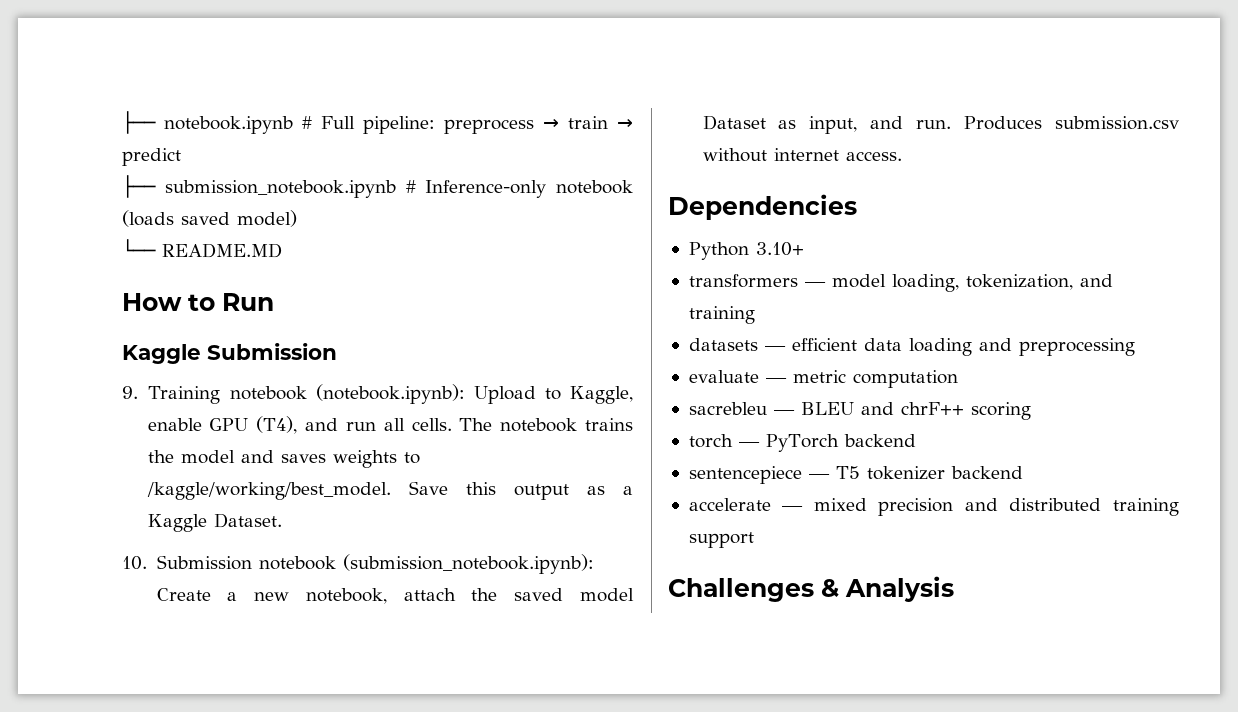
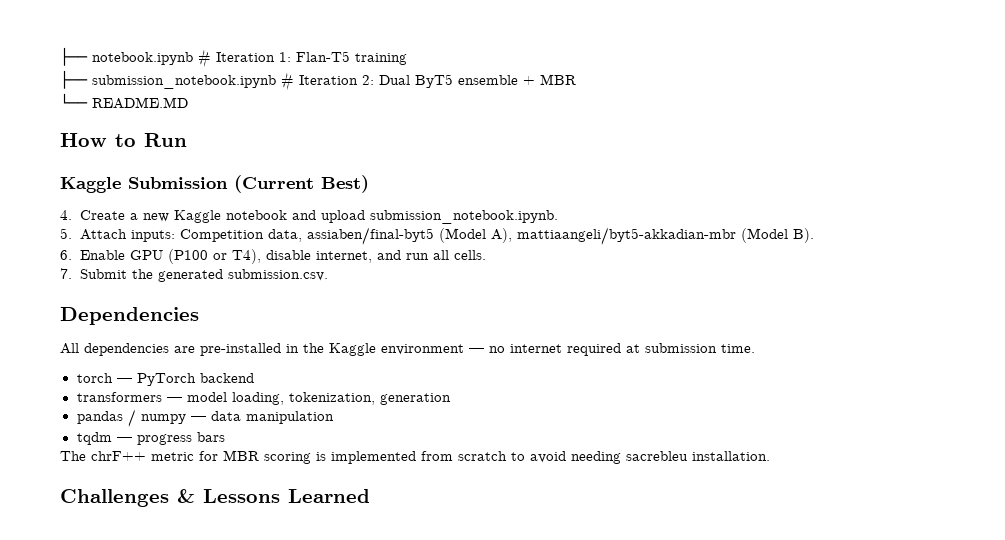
[321,116,633,134] [122,148,181,166] [122,175,633,198] [122,210,297,227] Full pipeline: preprocess → train → predict // ├── submission_notebook.ipynb # Inference-only notebook (loads saved model) -> [216,51,407,65] [60,70,576,91] Iteration 1: Flan-T5 training // ├── submission_notebook.ipynb # Iteration 2: Dual ByT5 ensemble + MBR
[122,384,633,404] [147,416,633,434] [147,450,420,468] [146,481,634,500] [147,513,282,532] [122,554,594,574] [156,588,634,604] [702,115,1179,134] [702,148,902,162] [668,194,857,220] [688,242,804,260] // 9. Training notebook (notebook.ipynb): Upload to Kaggle, enable GPU (T4), and run all cells. The notebook trains the model and saves weights to /kaggle/working/best_model. Save this output as a Kaggle Dataset. // 10. Submission notebook (submission_notebook.ipynb): Create a new notebook, attach the saved model Dataset as input, and run. Produces submission.csv without internet access. // Dependencies // Python 3.10+ -> [234,175,369,193] [60,210,558,224] [60,227,814,245] [60,249,486,264] [60,268,328,282] [60,307,199,325] [60,343,755,356] [76,373,254,386] (Current Best) // 4. Create a new Kaggle notebook and upload submission_notebook.ipynb. // 5. Attach inputs: Competition data, assiaben/final-byt5 (Model A), mattiaangeli/byt5-akkadian-mbr (Model B). // 6. Enable GPU (P100 or T4), disable internet, and run all cells. // 7. Submit the generated submission.csv. // Dependencies // All dependencies are pre-installed in the Kaggle environment — no internet required at submission time. // torch — PyTorch backend
[1079,274,1113,287] [688,306,755,324] [688,338,1135,356] [688,370,958,388] [688,402,1031,420] [688,434,916,452] [688,466,1023,484] [688,498,1179,516] [688,532,754,548] and training // datasets — efficient data loading and preprocessing // evaluate — metric computation // sacrebleu — BLEU and chrF++ scoring // torch — PyTorch backend // sentencepiece — T5 tokenizer backend // accelerate — mixed precision and distributed training support -> [379,393,451,405] [76,409,334,427] [76,432,225,445] [60,450,770,464] generation // pandas / numpy — data manipulation // tqdm — progress bars // The chrF++ metric for MBR scoring is implemented from scratch to avoid needing sacrebleu installation.
[845,576,954,602] Analysis -> [203,489,370,503] Lessons Learned

